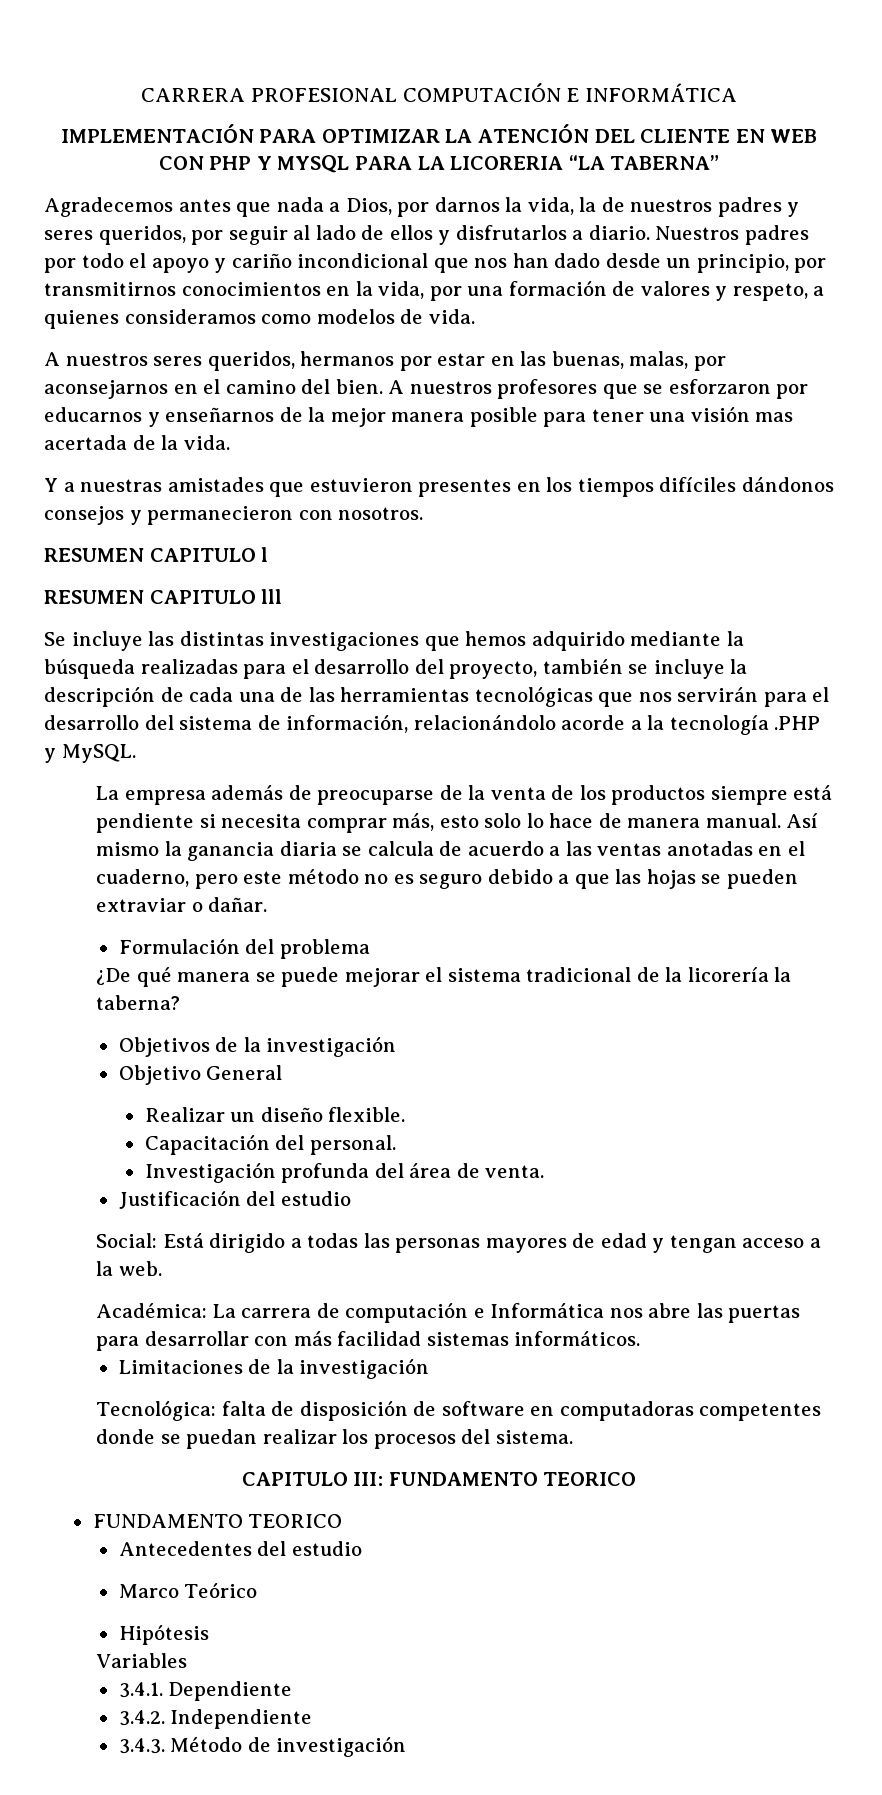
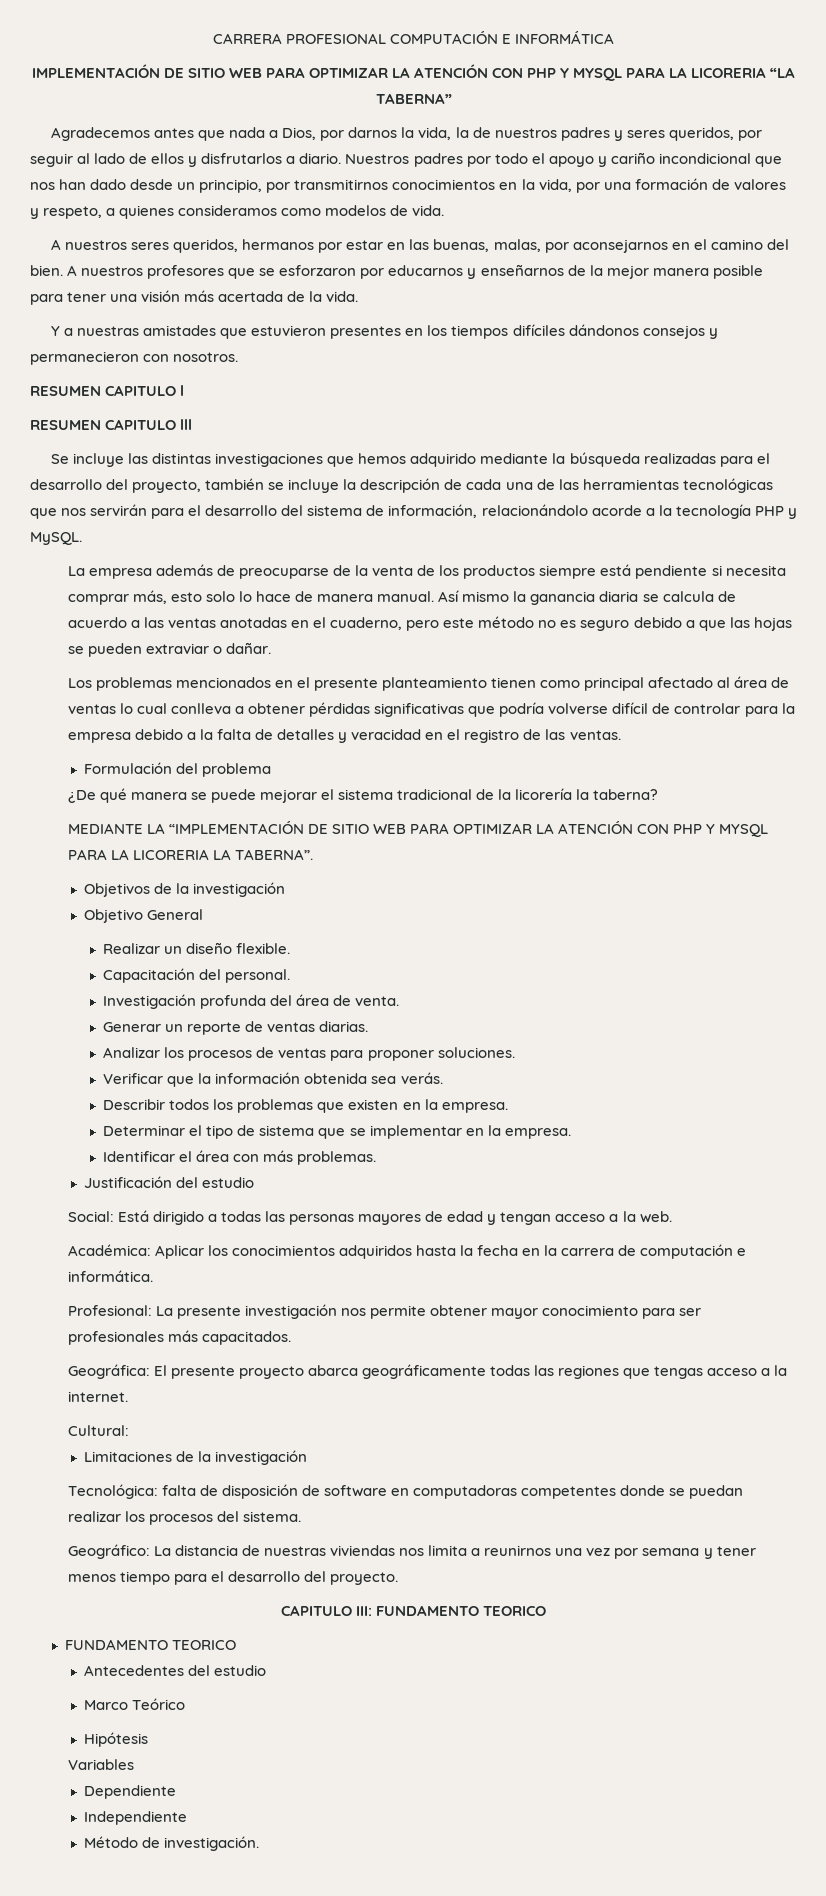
[259,124,818,143] PARA OPTIMIZAR LA ATENCIÓN DEL CLIENTE EN WEB -> [163,64,488,78] DE SITIO WEB PARA OPTIMIZAR LA ATENCIÓN
[755,412,794,422] mas -> [184,290,215,302] más
[774,716,821,730] .PHP -> [754,506,784,516] PHP
(268, 904) none -> [67,676,790,691] [67,702,795,717] [67,729,621,743] // Los problemas mencionados en el presente planteamiento tienen como principal afectado al área de ventas lo cual conlleva a obtener pérdidas significativas que podría volverse difícil de controlar para la empresa debido a la falta de detalles y veracidad en el registro de las ventas.
(181, 1002) none -> [67,820,769,837] [67,849,314,860] // MEDIANTE LA “IMPLEMENTACIÓN DE SITIO WEB PARA OPTIMIZAR LA ATENCIÓN CON PHP Y MYSQL PARA LA LICORERIA LA TABERNA”.
(545, 1171) none -> [103,1021,369,1035] [103,1047,515,1061] [103,1072,443,1087] [103,1099,508,1113] [103,1125,571,1139] [103,1150,377,1165] // Generar un reporte de ventas diarias. // Analizar los procesos de ventas para proponer soluciones. // Verificar que la información obtenida sea verás. // Describir todos los problemas que existen en la empresa. // Determinar el tipo de sistema que se implementar en la empresa. // Identificar el área con más problemas.
[212,1302,801,1323] [96,1331,641,1351] La carrera de computación e Informática nos abre las puertas para desarrollar con más facilidad sistemas informáticos. -> [154,1244,747,1259] [67,1270,153,1282] [67,1304,702,1319] [67,1330,291,1345] [67,1364,788,1379] [67,1391,128,1402] [67,1425,129,1436] Aplicar los conocimientos adquiridos hasta la fecha en la carrera de computación e informática. // Profesional: La presente investigación nos permite obtener mayor conocimiento para ser profesionales más capacitados. // Geográfica: El presente proyecto abarca geográficamente todas las regiones que tengas acceso a la internet. // Cultural:
(573, 1437) none -> [67,1544,756,1559] [67,1571,399,1585] // Geográfico: La distancia de nuestras viviendas nos limita a reunirnos una vez por semana y tener menos tiempo para el desarrollo del proyecto.
[118,1682,163,1698] 3.4.1. -> (134, 1764) none
[118,1710,165,1726] 3.4.2. -> (177, 1792) none
[118,1738,165,1754] 3.4.3. -> (188, 1818) none
[276,1736,407,1757] investigación -> [164,1836,260,1851] investigación.

